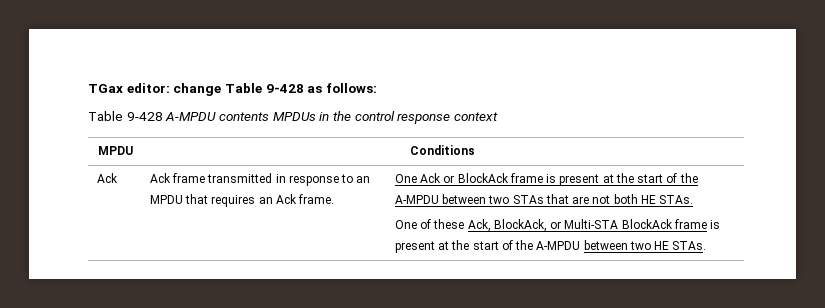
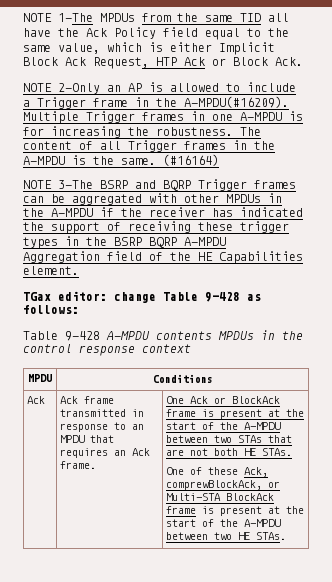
(88, 88) none -> [23,13,289,22] [23,27,289,40] [23,42,275,55] [23,57,303,69] [23,82,296,94] [23,96,289,109] [23,111,303,124] [23,126,261,138] [23,140,275,152] [23,154,219,166] [23,179,296,191] [23,193,282,205] [23,207,303,217] [23,221,289,234] [23,236,226,249] [23,251,303,264] [23,266,79,275] NOTE 1—The MPDUs from the same TID all have the Ack Policy field equal to the same value, which is either Implicit Block Ack Request, HTP Ack or Block Ack. // NOTE 2—Only an AP is allowed to include a Trigger frame in the A-MPDU(#16209). Multiple Trigger frames in one A-MPDU is for increasing the robustness. The content of all Trigger frames in the A-MPDU is the same. (#16164) // NOTE 3—The BSRP and BQRP Trigger frames can be aggregated with other MPDUs in the A-MPDU if the receiver has indicated the support of receiving these trigger types in the BSRP BQRP A-MPDU Aggregation field of the HE Capabilities element. //
[493,219,547,232] BlockAck, -> [166,480,263,490] comprewBlockAck,

